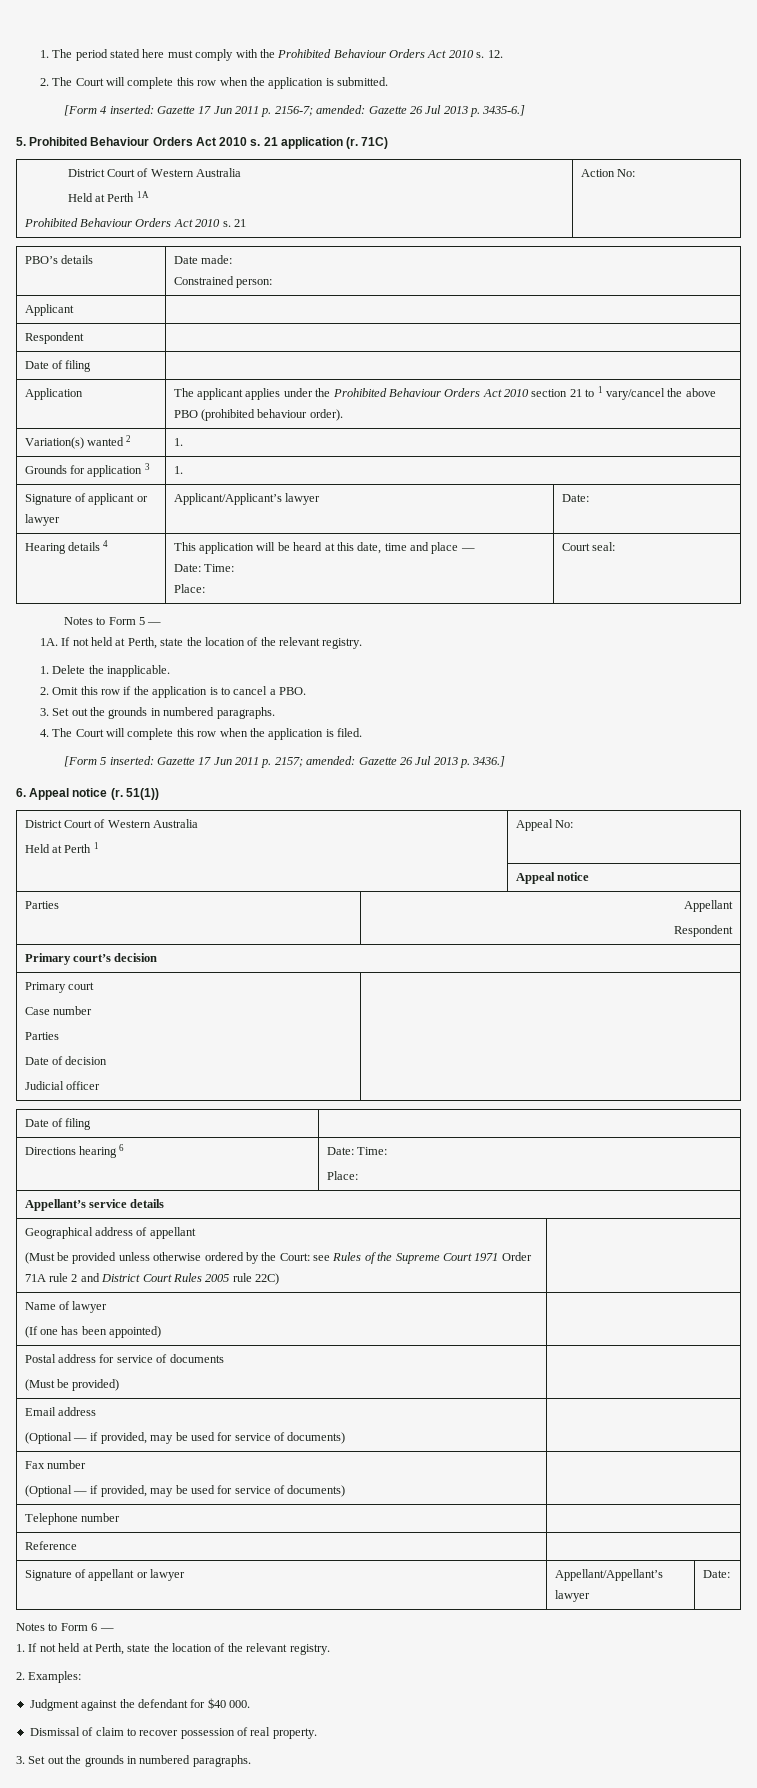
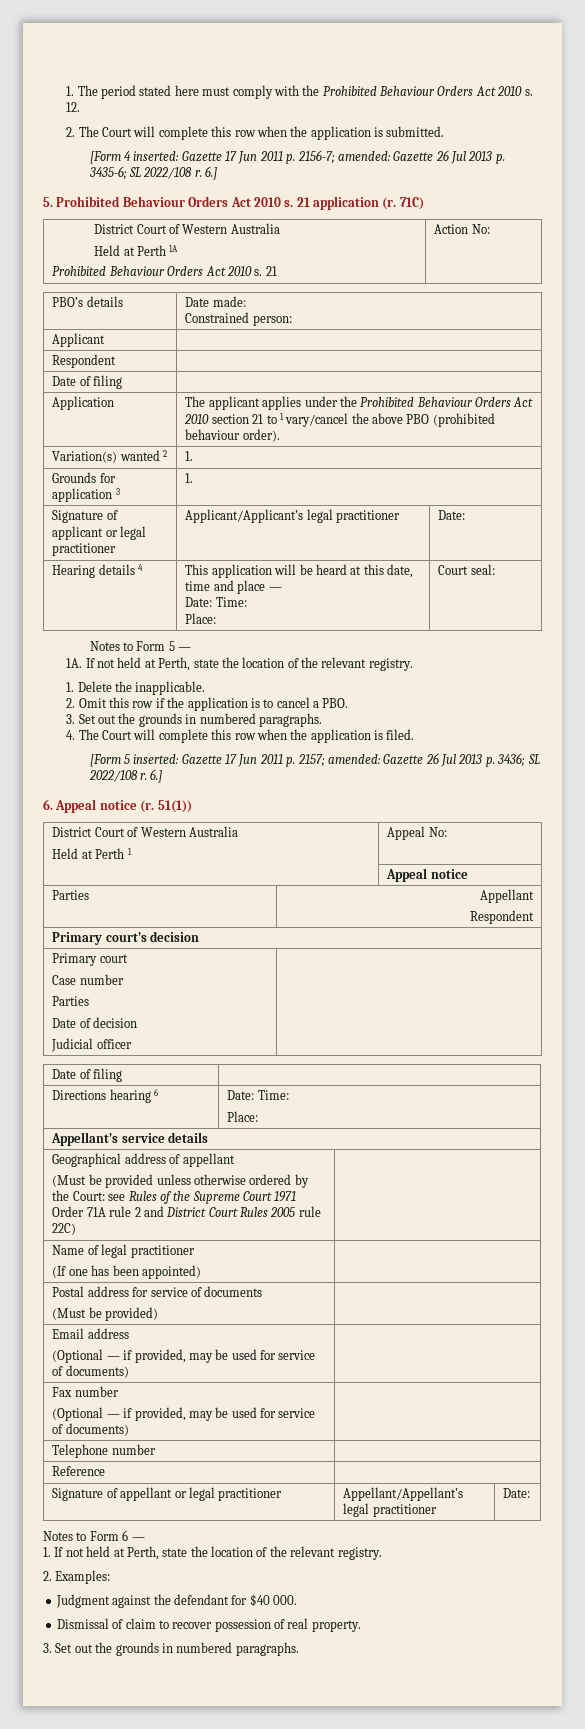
[482,105,526,116] 3435-6.] -> [88,166,218,180] 3435-6; SL 2022/108 r. 6.]
[24,514,60,526] lawyer -> [120,526,147,540] [52,543,117,556] legal practitioner
[285,493,321,505] lawyer -> [306,509,401,523] legal practitioner
[472,756,506,767] 3436.] -> [497,753,540,767] [88,769,163,783] 3436; SL 2022/108 r. 6.]
[72,1301,108,1313] lawyer -> [101,1244,195,1258] legal practitioner
[150,1569,186,1581] lawyer -> [188,1487,283,1501] legal practitioner
[554,1590,590,1602] lawyer -> [343,1503,437,1517] legal practitioner

